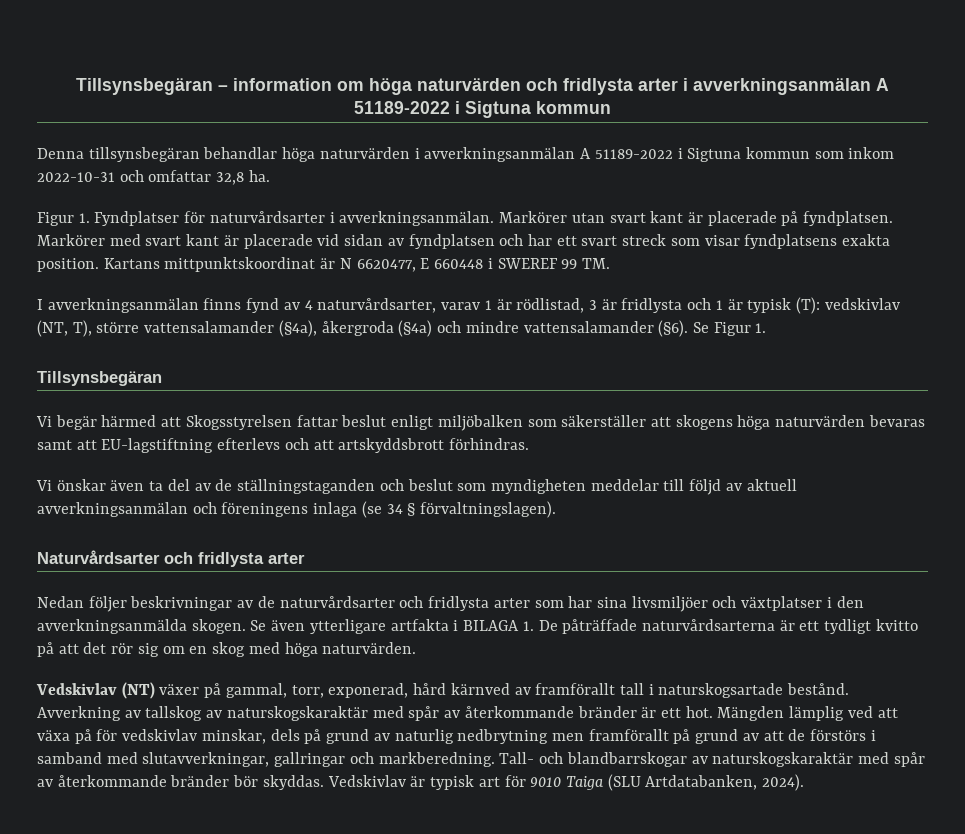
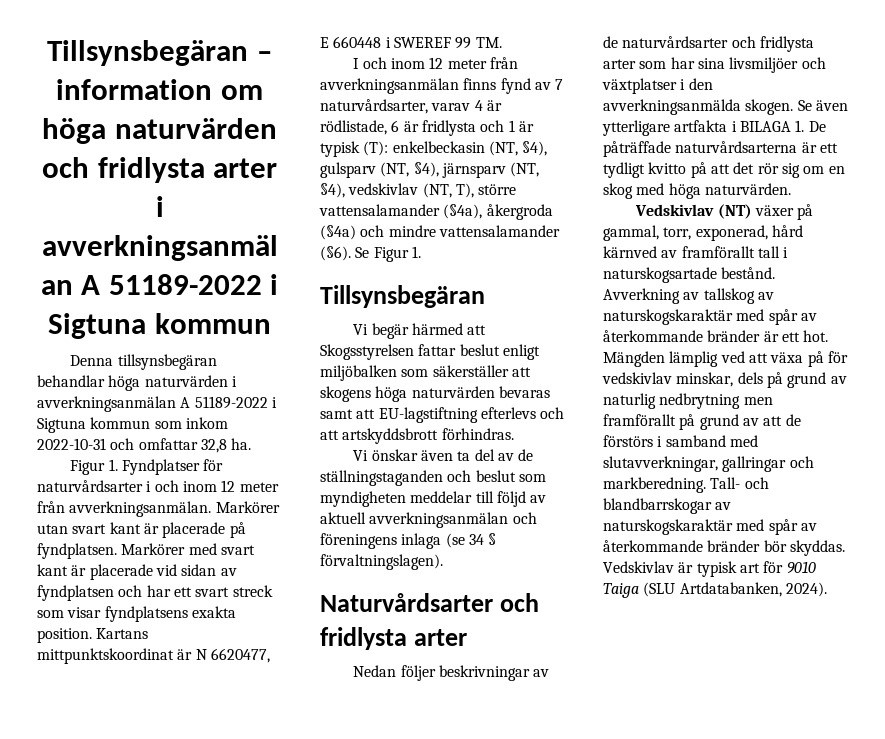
(335, 217) none -> [154,480,279,492] [37,501,65,513] och inom 12 meter från
(43, 304) none -> [362,57,518,69] och inom 12 meter från
[304,300,313,310] 4 -> [555,79,564,90] 7
[484,298,597,313] 1 är rödlistad, 3 -> [474,100,502,111] [320,120,400,135] 4 är rödlistade, 6
(821, 305) none -> [392,141,548,156] [320,162,540,178] [320,183,345,198] enkelbeckasin (NT, §4), gulsparv (NT, §4), järnsparv (NT, §4),

